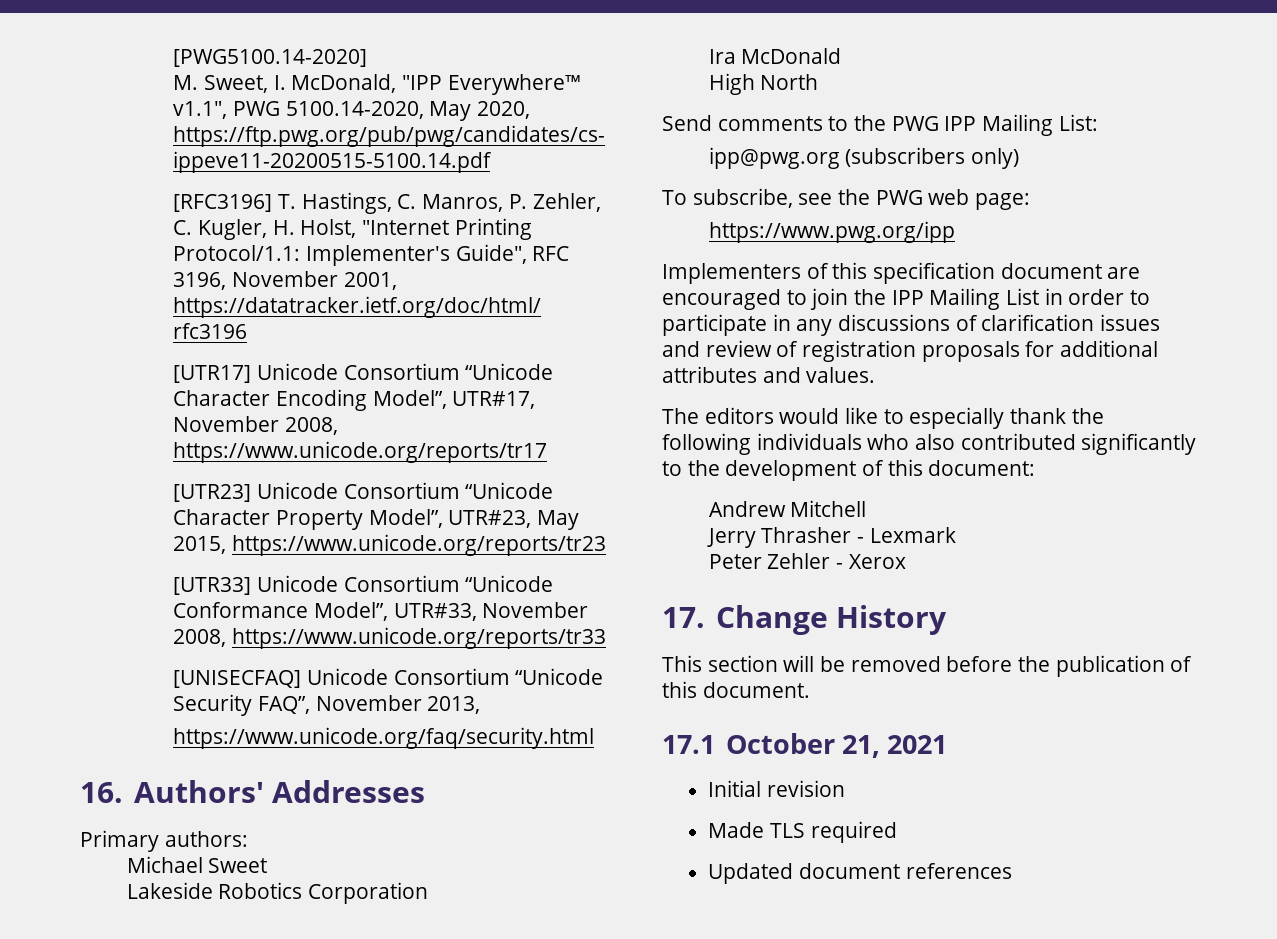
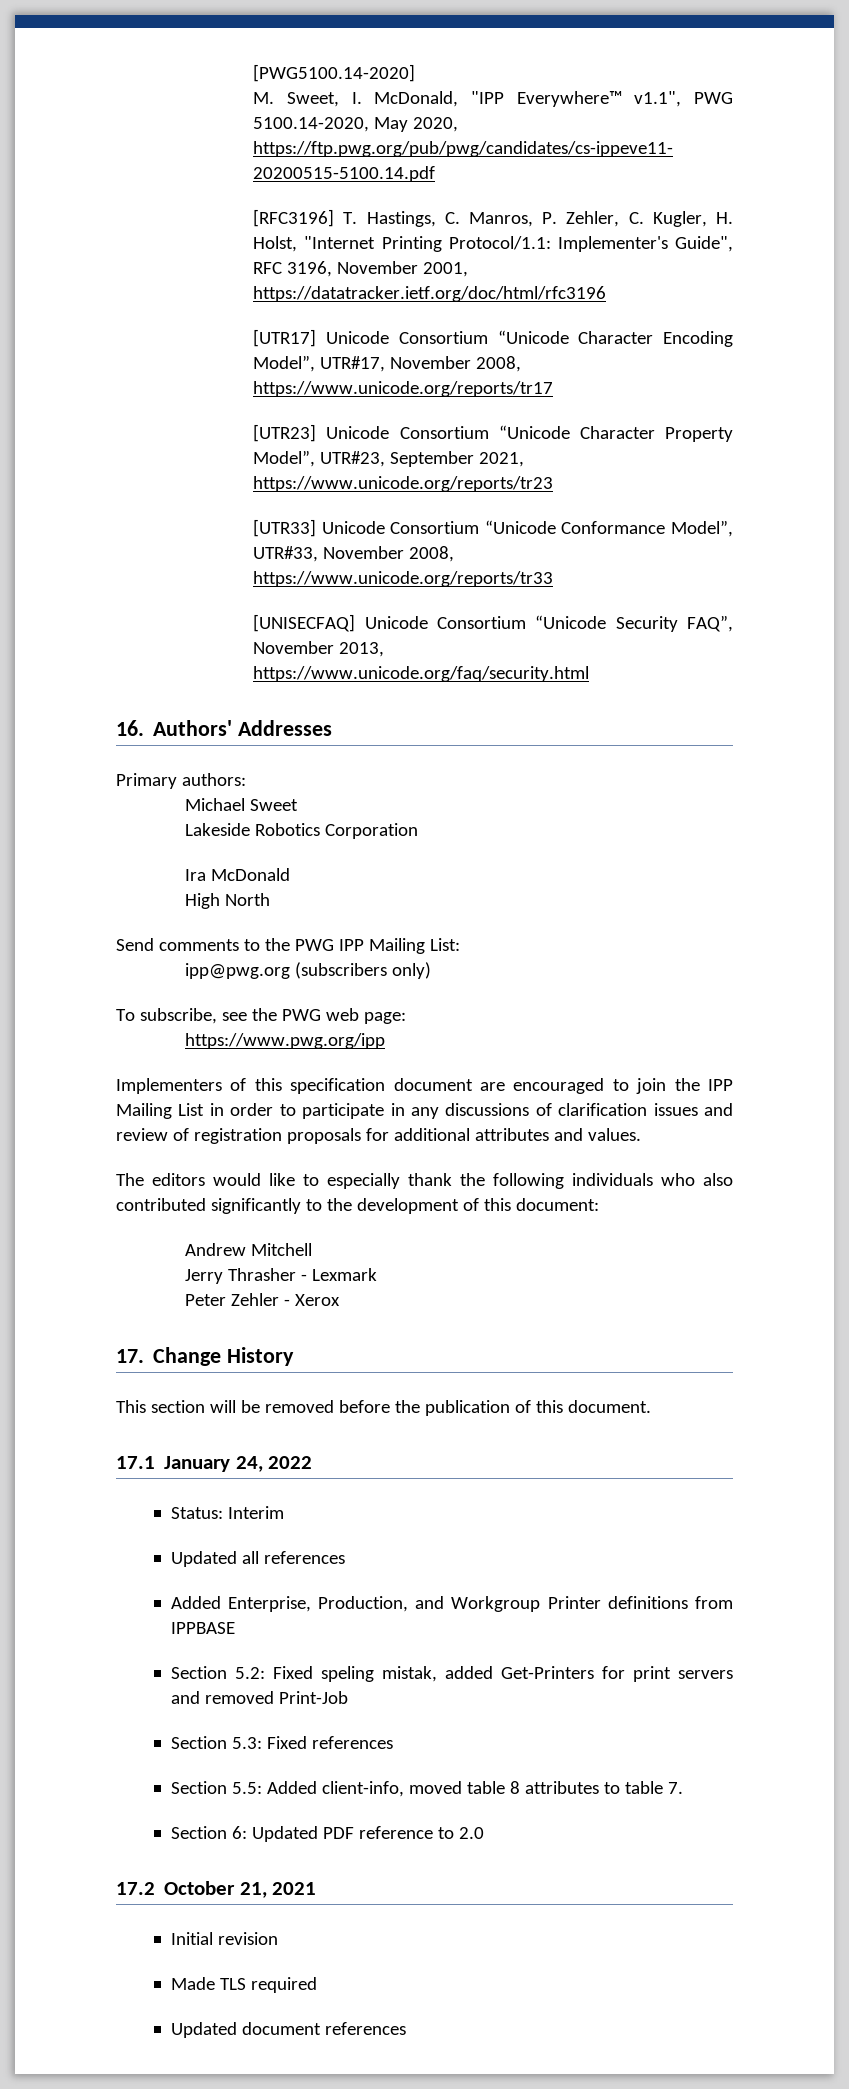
[536,510,579,530] [173,536,227,554] May 2015, -> [390,451,525,467] September 2021,
(715, 744) none -> [164,1456,313,1472] [170,1506,284,1519] [170,1551,345,1567] [170,1596,733,1612] [170,1622,235,1634] [170,1666,733,1682] [170,1691,348,1704] [170,1736,393,1749] [170,1781,683,1797] [170,1826,484,1842] [116,1882,155,1895] January 24, 2022 // Status: Interim // Updated all references // Added Enterprise, Production, and Workgroup Printer definitions from IPPBASE // Section 5.2: Fixed speling mistak, added Get-Printers for print servers and removed Print-Job // Section 5.3: Fixed references // Section 5.5: Added client-info, moved table 8 attributes to table 7. // Section 6: Updated PDF reference to 2.0 // 17.2

